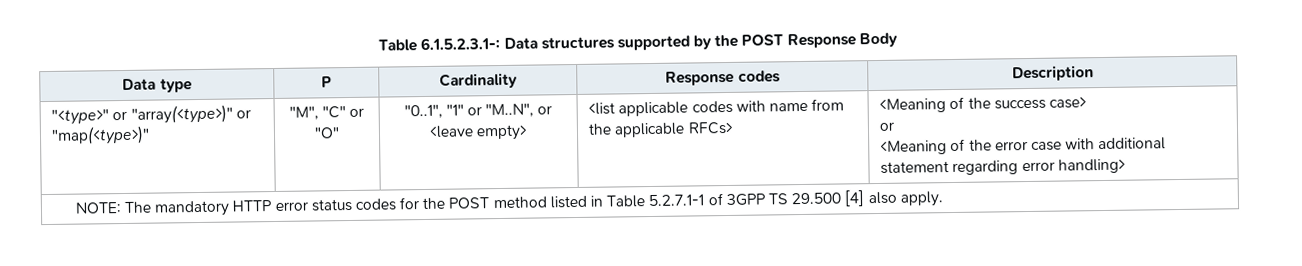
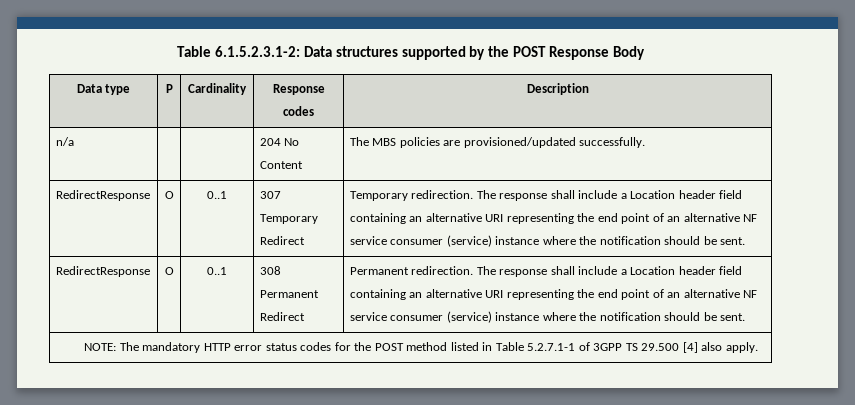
[378,36,501,52] Table 6.1.5.2.3.1-: -> [176,46,300,57] Table 6.1.5.2.3.1-2:
[51,104,251,125] [51,125,151,145] [288,106,365,120] [314,127,340,139] [403,103,553,119] [428,124,529,141] [588,98,845,117] [588,121,734,138] [879,96,1087,113] [879,121,895,131] [880,137,1167,155] [880,158,1126,176] "<type>" or "array(<type>)" or "map(<type>)" | "M", "C" or "O" | "0..1", "1" or "M..N", or <leave empty> | <list applicable codes with name from the applicable RFCs> | <Meaning of the success case> // or // <Meaning of the error case with additional statement regarding error handling> -> [55,137,74,146] [259,138,300,146] [259,161,303,169] [349,137,646,148] [55,190,150,201] [164,191,174,199] [207,191,227,199] [259,191,281,199] [259,214,318,224] [259,236,305,245] [349,190,743,201] [349,213,758,224] [349,235,746,247] [55,266,150,277] [164,267,174,275] [207,267,227,275] [259,266,281,275] [259,290,319,298] [259,312,305,321] [349,266,743,277] [349,289,758,300] [349,311,746,323] n/a | | | 204 No Content | The MBS policies are provisioned/updated successfully. // RedirectResponse | O | 0..1 | 307 Temporary Redirect | Temporary redirection. The response shall include a Location header field containing an alternative URI representing the end point of an alternative NF service consumer (service) instance where the notification should be sent. // RedirectResponse | O | 0..1 | 308 Permanent Redirect | Permanent redirection. The response shall include a Location header field containing an alternative URI representing the end point of an alternative NF service consumer (service) instance where the notification should be sent.

